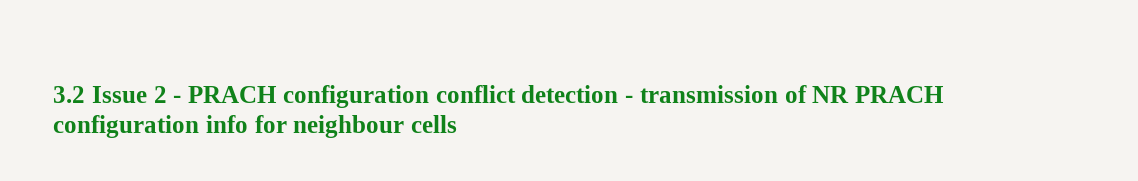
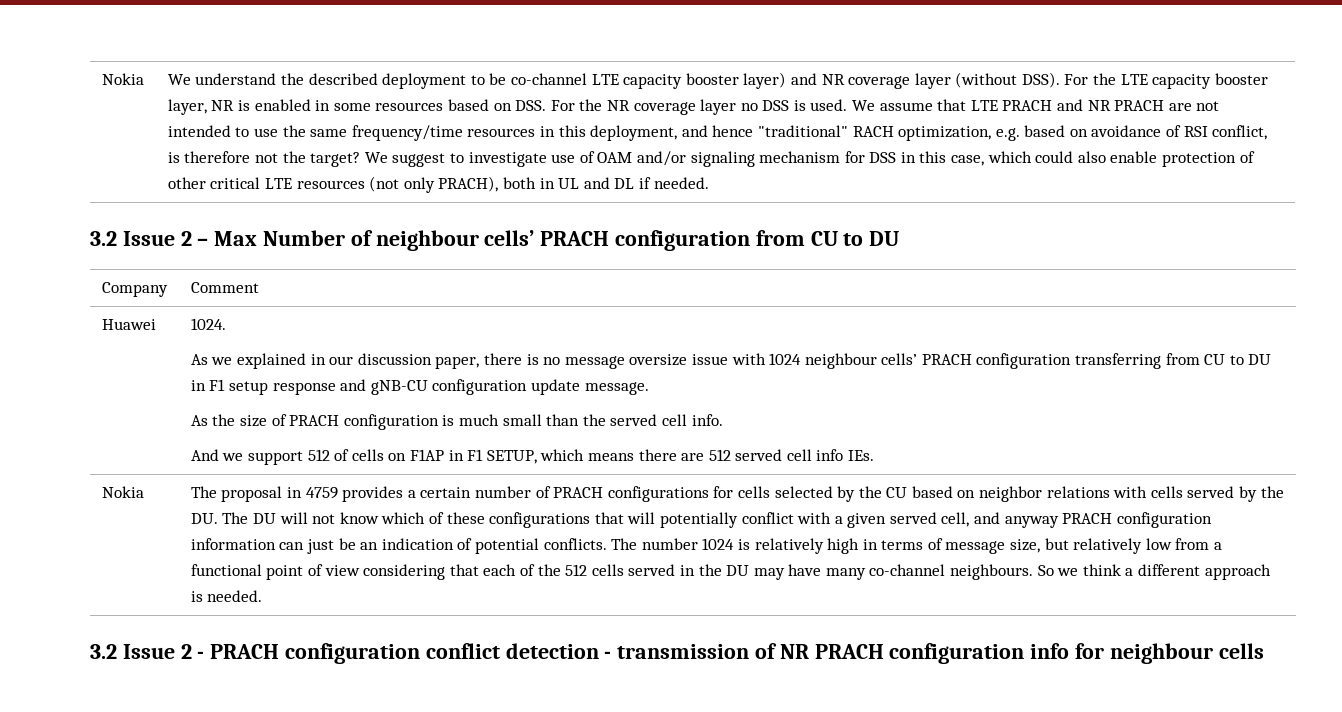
(53, 94) none -> [101,73,144,85] [167,72,1268,89] [167,99,1220,115] [167,125,1268,141] [167,151,1255,167] [167,176,709,193] [90,230,900,251] [101,282,168,297] [190,282,259,293] [101,319,156,330] [190,318,226,330] [190,353,1272,369] [190,379,649,395] [190,414,723,430] [190,449,875,465] [101,486,144,498] [190,486,1284,502] [190,512,1212,528] [190,538,1223,554] [190,564,1271,580] [190,590,263,602] Nokia | We understand the described deployment to be co-channel LTE capacity booster layer) and NR coverage layer (without DSS). For the LTE capacity booster layer, NR is enabled in some resources based on DSS. For the NR coverage layer no DSS is used. We assume that LTE PRACH and NR PRACH are not intended to use the same frequency/time resources in this deployment, and hence "traditional" RACH optimization, e.g. based on avoidance of RSI conflict, is therefore not the target? We suggest to investigate use of OAM and/or signaling mechanism for DSS in this case, which could also enable protection of other critical LTE resources (not only PRACH), both in UL and DL if needed. // 3.2 Issue 2 – Max Number of neighbour cells’ PRACH configuration from CU to DU // Company | Comment // Huawei | 1024. // As we explained in our discussion paper, there is no message oversize issue with 1024 neighbour cells’ PRACH configuration transferring from CU to DU in F1 setup response and gNB-CU configuration update message. // As the size of PRACH configuration is much small than the served cell info. // And we support 512 of cells on F1AP in F1 SETUP, which means there are 512 served cell info IEs. // Nokia | The proposal in 4759 provides a certain number of PRACH configurations for cells selected by the CU based on neighbor relations with cells served by the DU. The DU will not know which of these configurations that will potentially conflict with a given served cell, and anyway PRACH configuration information can just be an indication of potential conflicts. The number 1024 is relatively high in terms of message size, but relatively low from a functional point of view considering that each of the 512 cells served in the DU may have many co-channel neighbours. So we think a different approach is needed. //

